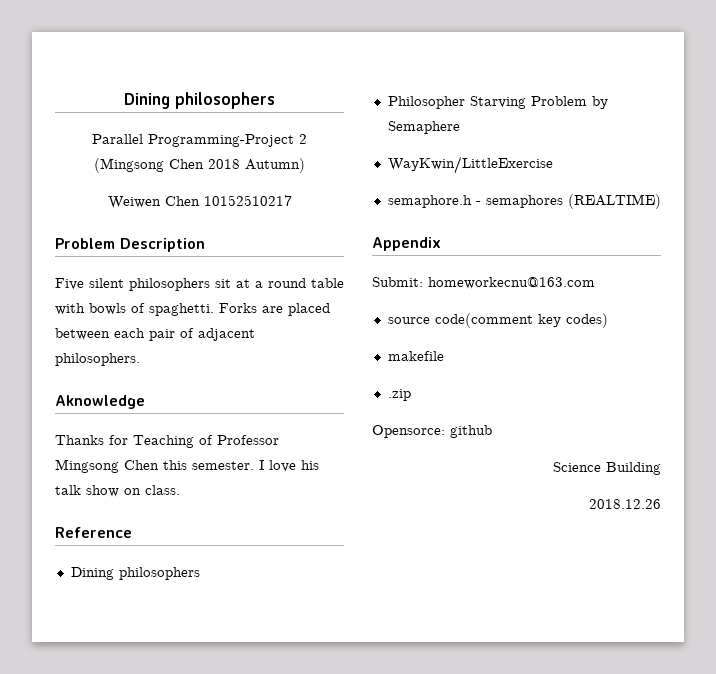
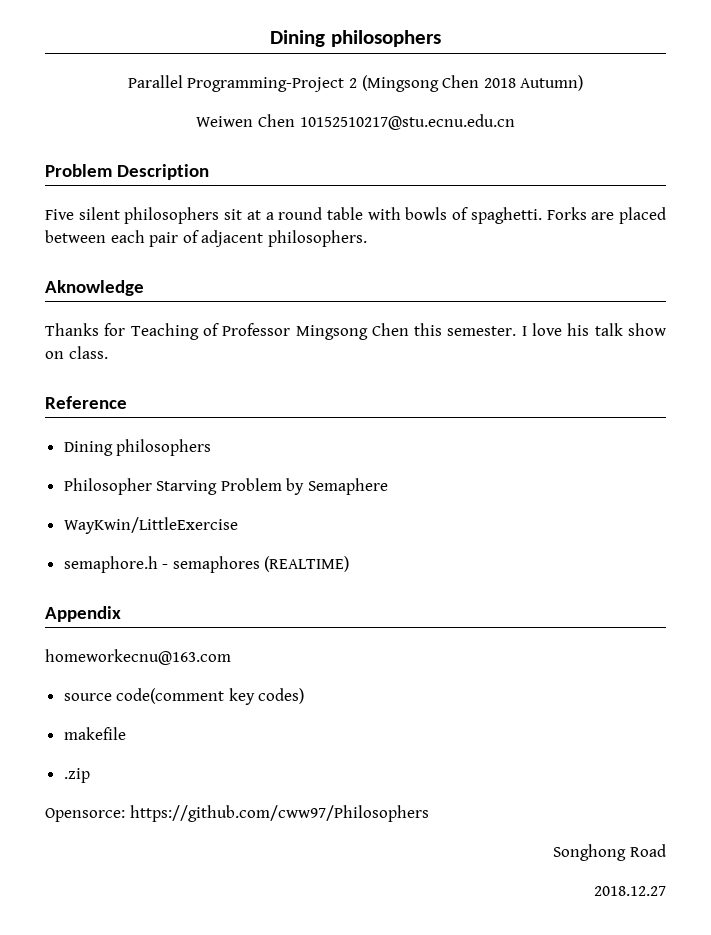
[203,195,292,206] 10152510217 -> [299,114,515,130] 10152510217@stu.ecnu.edu.cn
[372,277,423,287] Submit: -> (121, 614) none
[450,425,492,438] [553,462,661,475] [589,499,661,509] github // Science Building // 2018.12.26 -> [129,805,429,822] [553,844,666,861] [594,886,666,896] https://github.com/cww97/Philosophers // Songhong Road // 2018.12.27

